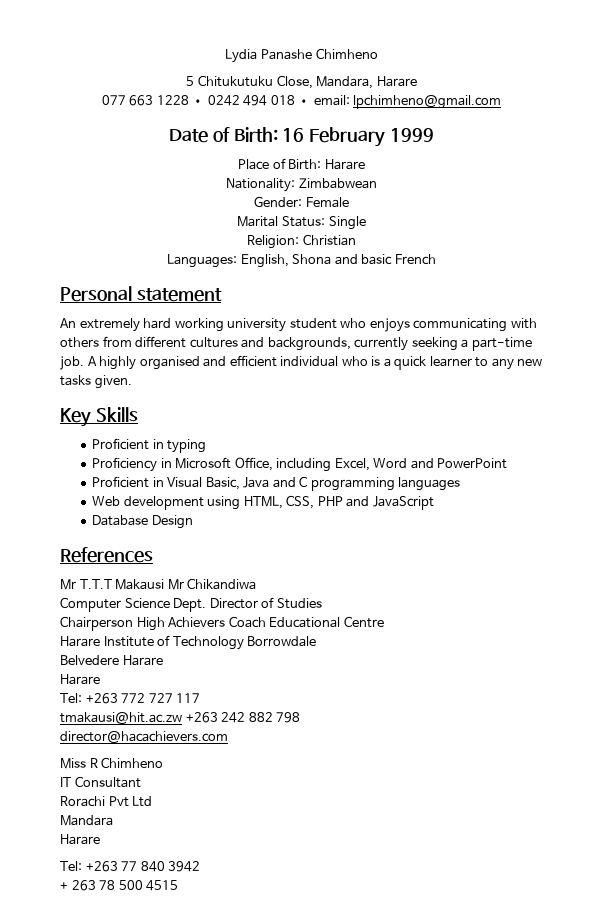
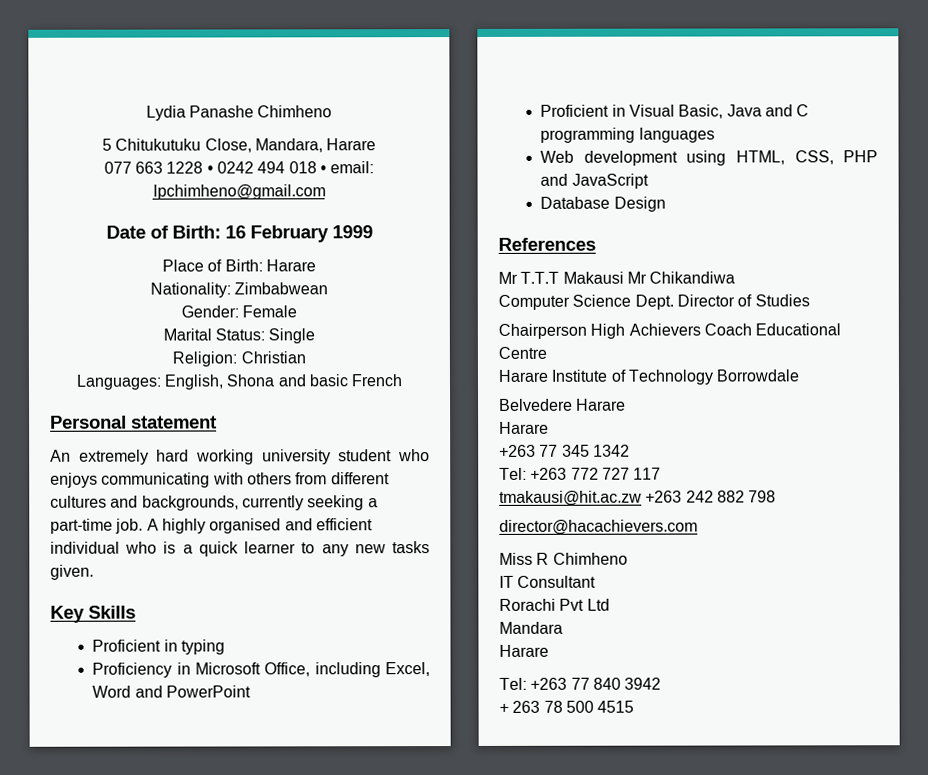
(100, 679) none -> [499,444,630,457] // +263 77 345 1342

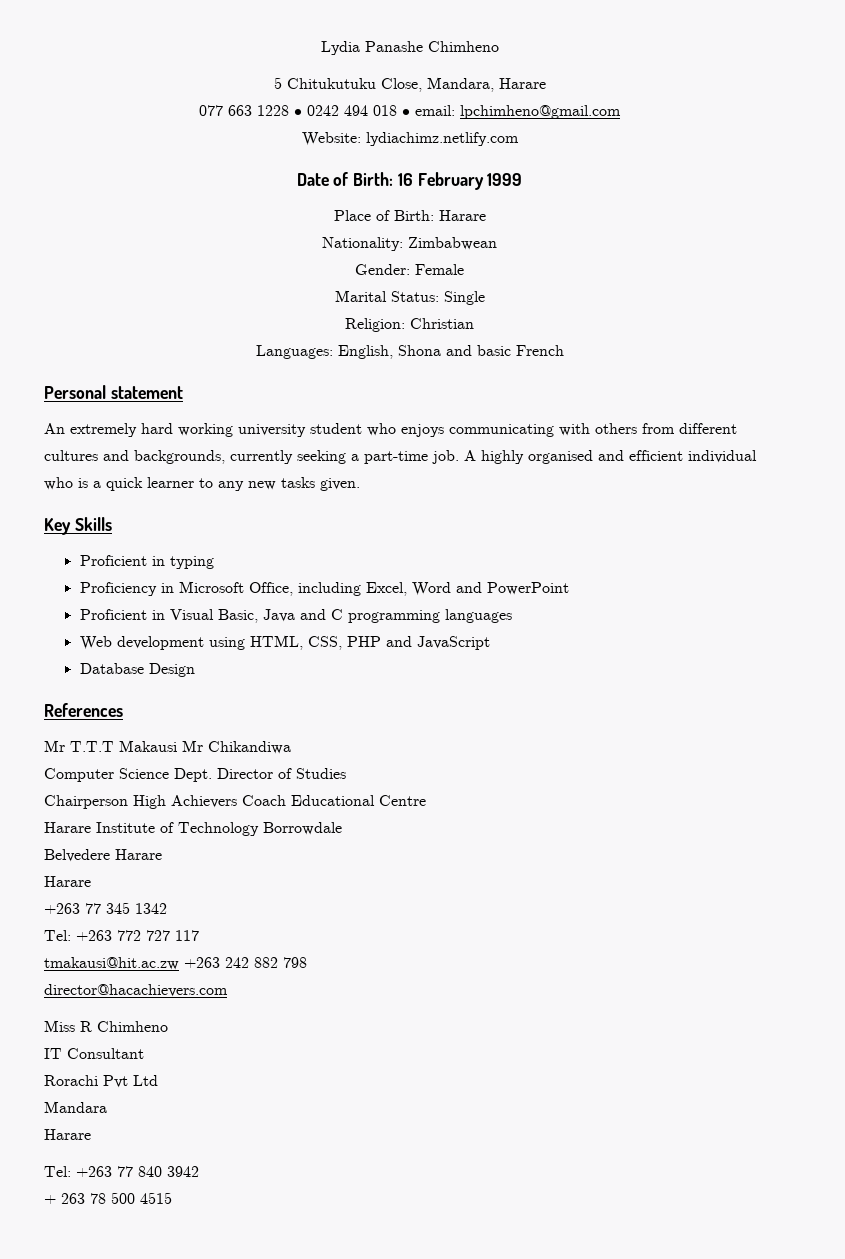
(326, 192) none -> [301,132,519,146] // Website: lydiachimz.netlify.com

